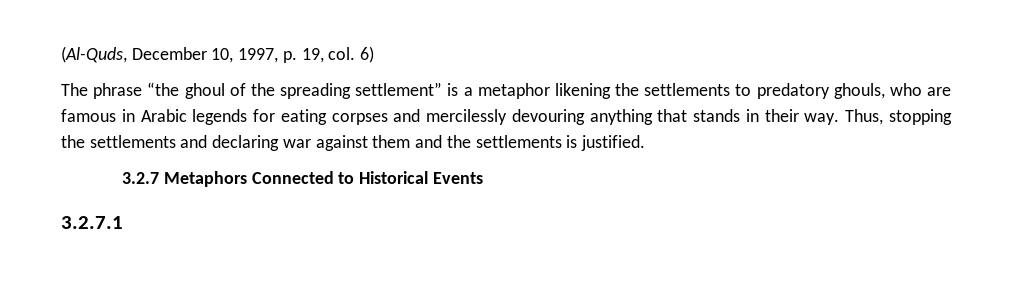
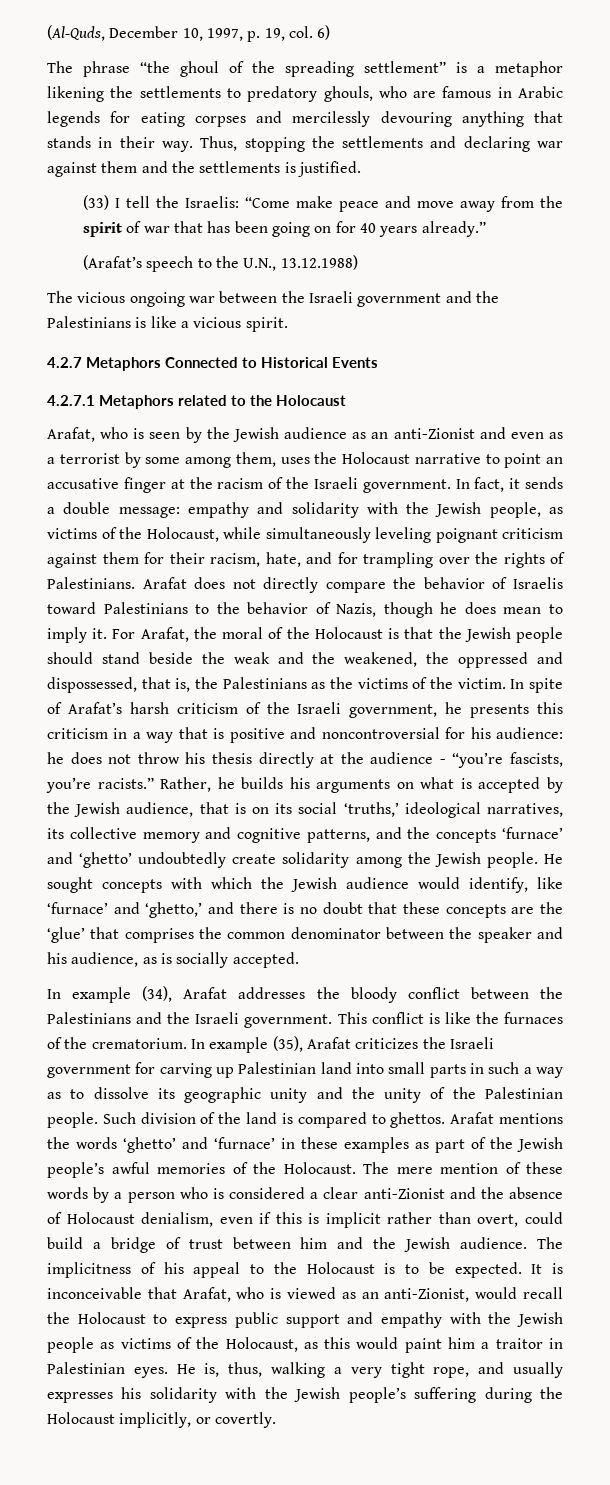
[122,172,160,184] 3.2.7 -> [83,195,563,212] [83,221,486,237] [83,255,358,272] [47,291,499,307] [47,316,288,332] [47,357,82,368] (33) I tell the Israelis: “Come make peace and move away from the spirit of war that has been going on for 40 years already.” // (Arafat’s speech to the U.N., 13.12.1988) // The vicious ongoing war between the Israeli government and the Palestinians is like a vicious spirit. // 4.2.7
[61,216,123,229] 3.2.7.1 -> [47,395,347,409] [47,427,563,443] [47,452,563,468] [47,477,563,493] [47,502,563,518] [47,527,563,543] [47,552,565,568] [47,577,563,593] [47,602,564,618] [47,627,563,643] [47,652,563,668] [47,677,564,693] [47,702,563,718] [47,727,563,743] [47,752,563,768] [46,777,564,793] [47,802,563,818] [47,827,563,843] [47,852,563,868] [47,877,563,893] [47,902,564,918] [47,927,563,943] [47,952,299,968] [47,986,563,1003] [47,1012,564,1028] [47,1036,494,1053] [47,1062,563,1078] [47,1087,563,1103] [47,1112,563,1128] [47,1137,563,1153] [47,1162,563,1178] [47,1187,564,1203] [47,1212,564,1228] [47,1237,564,1253] [47,1262,563,1278] [47,1287,564,1302] [47,1312,563,1328] [47,1337,564,1353] [47,1362,563,1378] [47,1387,564,1403] [47,1412,276,1428] 4.2.7.1 Metaphors related to the Holocaust // Arafat, who is seen by the Jewish audience as an anti-Zionist and even as a terrorist by some among them, uses the Holocaust narrative to point an accusative finger at the racism of the Israeli government. In fact, it sends a double message: empathy and solidarity with the Jewish people, as victims of the Holocaust, while simultaneously leveling poignant criticism against them for their racism, hate, and for trampling over the rights of Palestinians. Arafat does not directly compare the behavior of Israelis toward Palestinians to the behavior of Nazis, though he does mean to imply it. For Arafat, the moral of the Holocaust is that the Jewish people should stand beside the weak and the weakened, the oppressed and dispossessed, that is, the Palestinians as the victims of the victim. In spite of Arafat’s harsh criticism of the Israeli government, he presents this criticism in a way that is positive and noncontroversial for his audience: he does not throw his thesis directly at the audience - “you’re fascists, you’re racists.” Rather, he builds his arguments on what is accepted by the Jewish audience, that is on its social ‘truths,’ ideological narratives, its collective memory and cognitive patterns, and the concepts ‘furnace’ and ‘ghetto’ undoubtedly create solidarity among the Jewish people. He sought concepts with which the Jewish audience would identify, like ‘furnace’ and ‘ghetto,’ and there is no doubt that these concepts are the ‘glue’ that comprises the common denominator between the speaker and his audience, as is socially accepted. // In example (34), Arafat addresses the bloody conflict between the Palestinians and the Israeli government. This conflict is like the furnaces of the crematorium. In example (35), Arafat criticizes the Israeli government for carving up Palestinian land into small parts in such a way as to dissolve its geographic unity and the unity of the Palestinian people. Such division of the land is compared to ghettos. Arafat mentions the words ‘ghetto’ and ‘furnace’ in these examples as part of the Jewish people’s awful memories of the Holocaust. The mere mention of these words by a person who is considered a clear anti-Zionist and the absence of Holocaust denialism, even if this is implicit rather than overt, could build a bridge of trust between him and the Jewish audience. The implicitness of his appeal to the Holocaust is to be expected. It is inconceivable that Arafat, who is viewed as an anti-Zionist, would recall the Holocaust to express public support and empathy with the Jewish people as victims of the Holocaust, as this would paint him a traitor in Palestinian eyes. He is, thus, walking a very tight rope, and usually expresses his solidarity with the Jewish people’s suffering during the Holocaust implicitly, or covertly.

